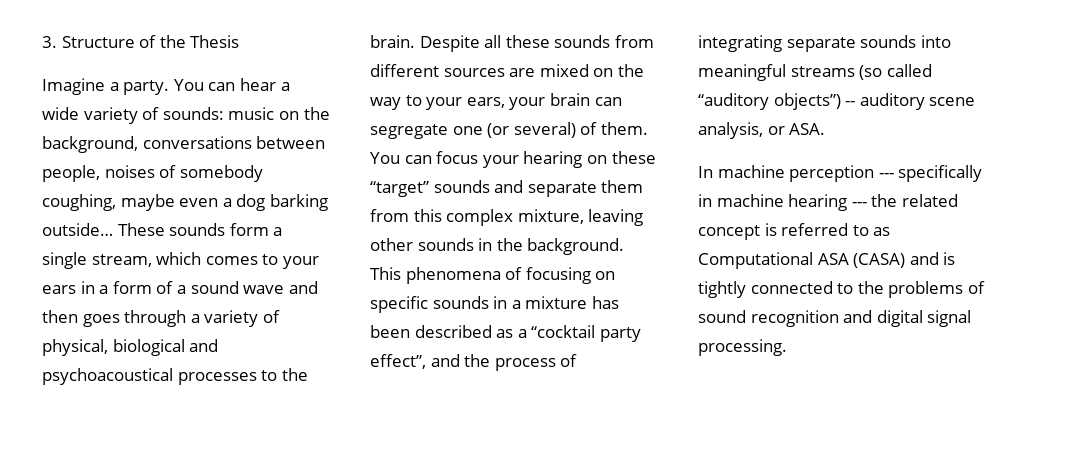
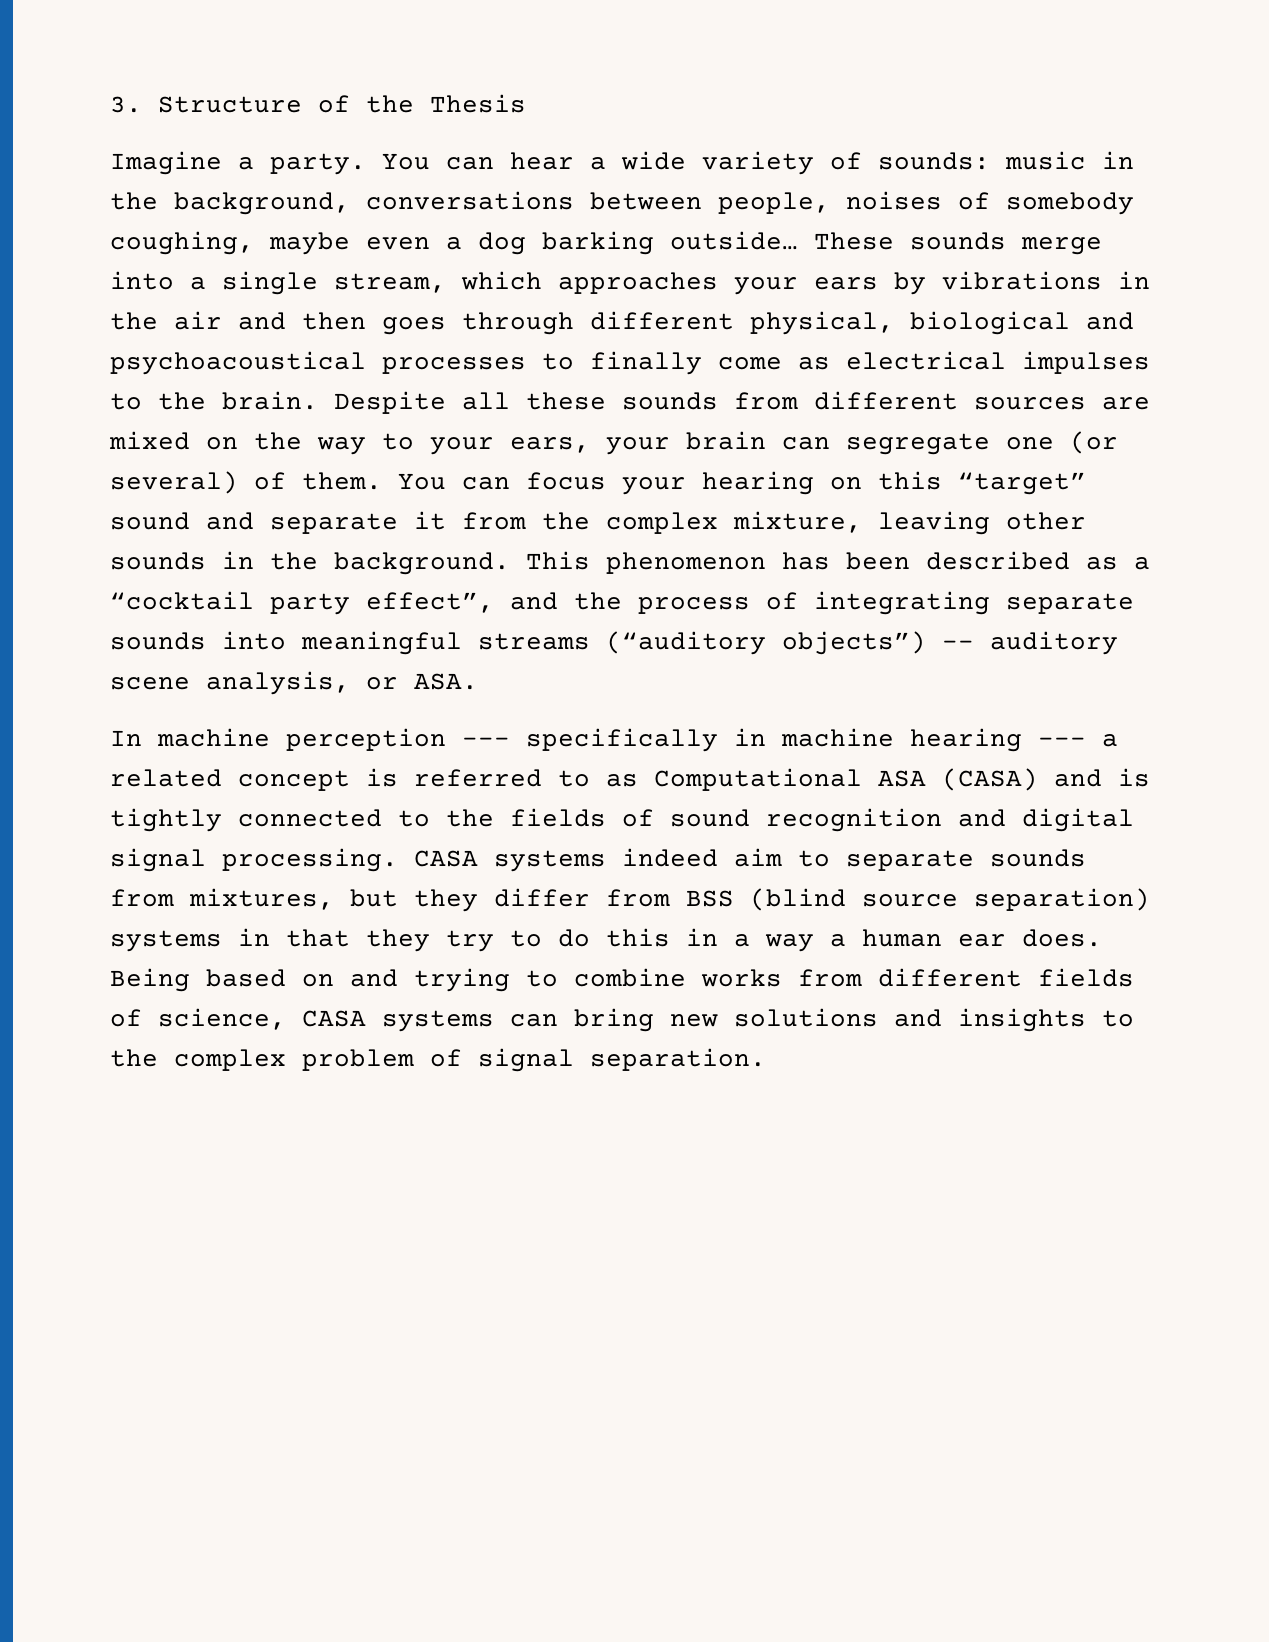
[278,111,299,120] on -> [1102,151,1134,169] in
[229,223,269,236] form -> [1021,237,1102,255] [110,271,174,290] merge into
[205,254,319,269] [42,281,285,294] comes to your ears in a form of a sound wave -> [558,271,1150,295] [110,311,222,330] approaches your ears by vibrations in the air
[190,310,280,327] a variety of -> [590,311,734,330] different
(278, 375) none -> [590,351,1150,375] [110,393,142,410] finally come as electrical impulses to
[611,151,656,164] [370,180,644,197] [370,209,442,222] these “target” sounds and separate them from this -> [878,471,1086,495] [110,511,590,534] this “target” sound and separate it from the
[405,267,616,284] [370,296,588,313] phenomena of focusing on specific sounds in a mixture -> [606,552,766,574] phenomenon
[859,64,932,80] [698,93,769,110] (so called “auditory -> [606,631,766,655] (“auditory
[871,194,898,207] the -> [1102,734,1118,747] a
[888,281,964,298] problems -> [510,808,606,827] fields
(787, 347) none -> [414,848,1086,872] [110,888,1150,912] [110,928,1102,952] [110,968,1134,992] [110,1008,1134,1032] [110,1048,766,1072] CASA systems indeed aim to separate sounds from mixtures, but they differ from BSS (blind source separation) systems in that they try to do this in a way a human ear does. Being based on and trying to combine works from different fields of science, CASA systems can bring new solutions and insights to the complex problem of signal separation.

